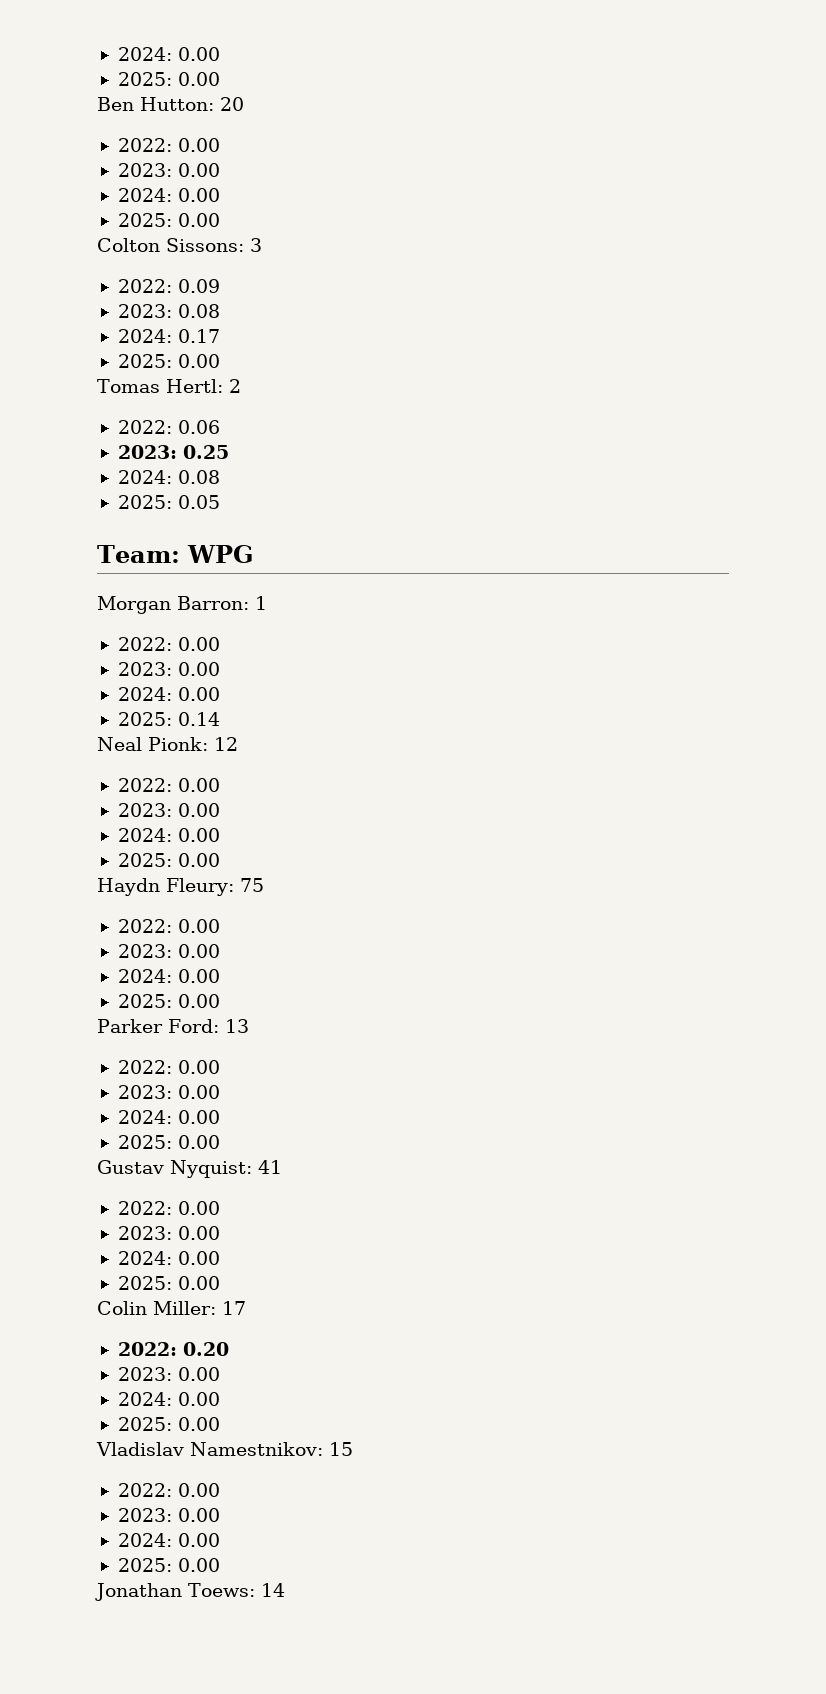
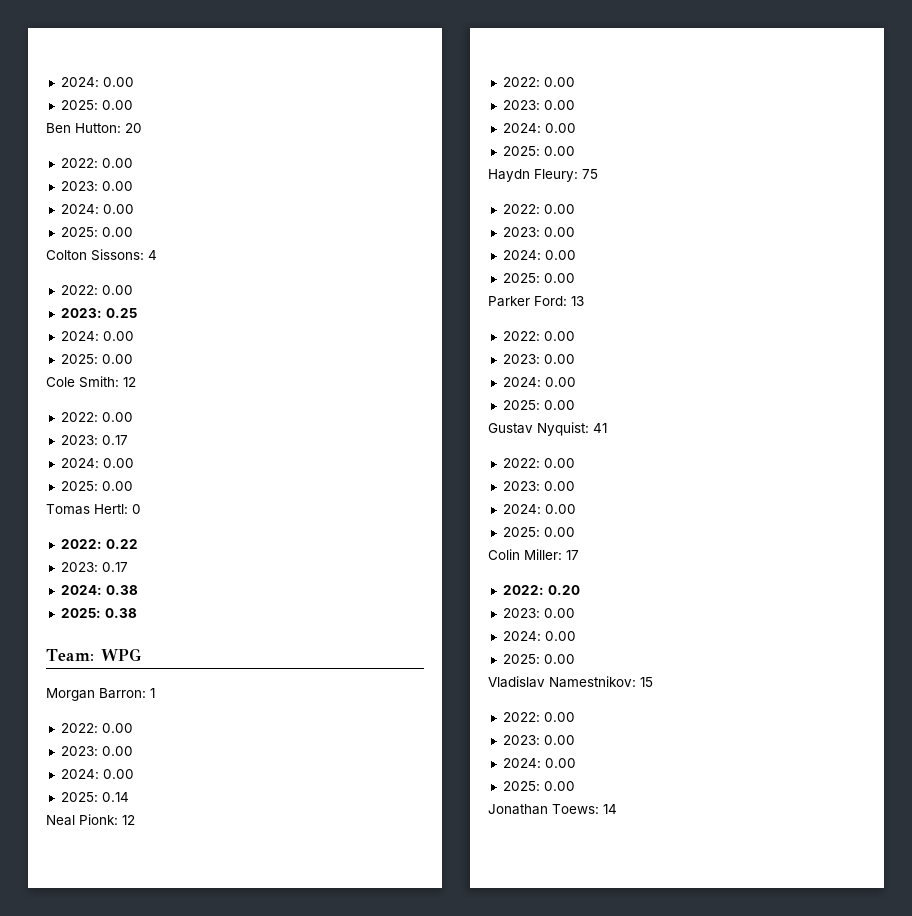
[250,238,262,252] [117,279,220,293] [117,304,220,318] [117,329,220,343] 3 // 2022: 0.09 // 2023: 0.08 // 2024: 0.17 -> [148,250,157,260] [60,285,133,295] [60,308,137,318] [60,331,134,341] [60,354,133,364] [46,376,136,388] [60,412,133,422] [60,435,128,445] [60,458,134,468] 4 // 2022: 0.00 // 2023: 0.25 // 2024: 0.00 // 2025: 0.00 // Cole Smith: 12 // 2022: 0.00 // 2023: 0.17 // 2024: 0.00
[228,379,241,393] [117,420,220,434] [117,445,229,459] [117,470,220,484] [117,495,220,509] 2 // 2022: 0.06 // 2023: 0.25 // 2024: 0.08 // 2025: 0.05 -> [132,504,141,514] [60,539,138,549] [60,562,128,572] [60,585,138,595] [60,608,137,618] 0 // 2022: 0.22 // 2023: 0.17 // 2024: 0.38 // 2025: 0.38

